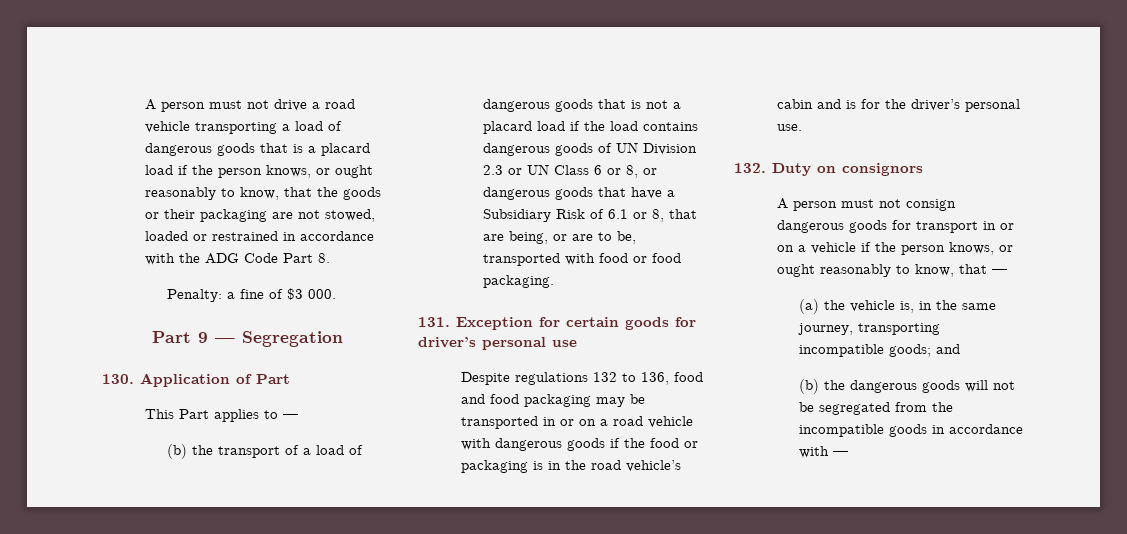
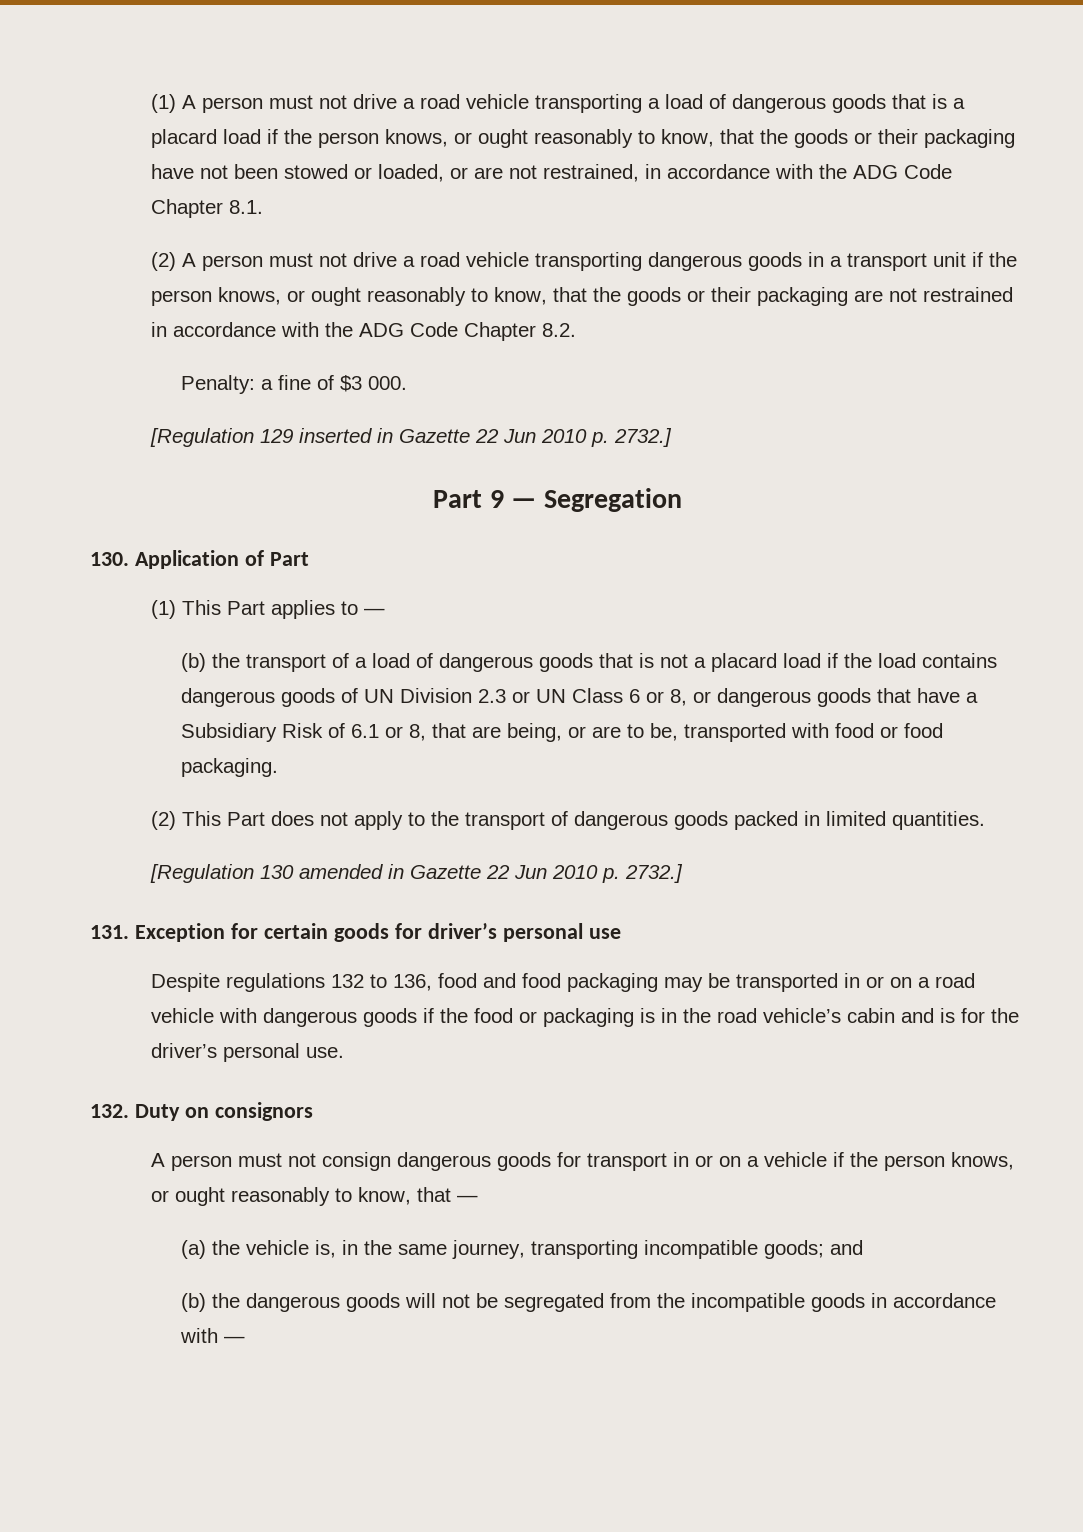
(145, 104) none -> [150,94,176,113] (1)
[272,209,376,222] [145,231,208,241] are not stowed, loaded or -> [150,164,952,182] [150,199,263,218] [150,252,1017,271] [150,287,917,306] have not been stowed or loaded, or are not restrained, in accordance with the ADG Code Chapter 8.1. // (2) A person must not drive a road vehicle transporting dangerous goods in a transport unit if the person knows, or ought reasonably to know, that the goods or their packaging are not
[283,253,331,263] Part 8. -> [463,322,576,341] Chapter 8.2.
(336, 294) none -> [149,428,672,447] // [Regulation 129 inserted in Gazette 22 Jun 2010 p. 2732.]
(290, 379) none -> [150,600,176,619] (1)
(554, 281) none -> [150,811,985,830] [149,864,683,883] // (2) This Part does not apply to the transport of dangerous goods packed in limited quantities. // [Regulation 130 amended in Gazette 22 Jun 2010 p. 2732.]

